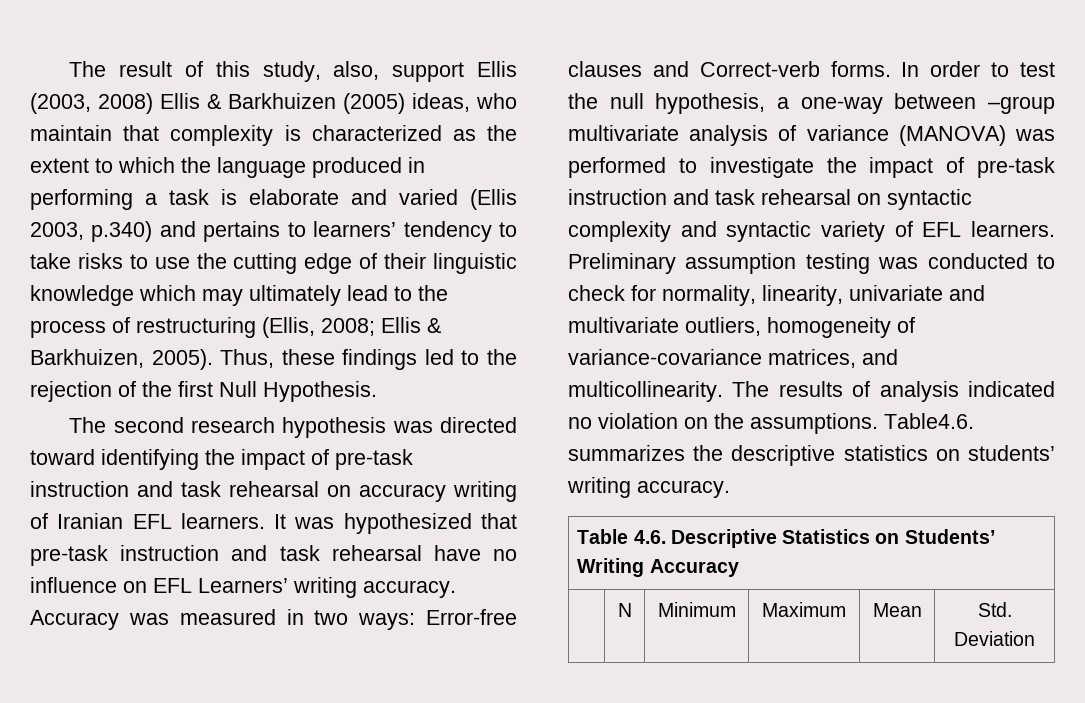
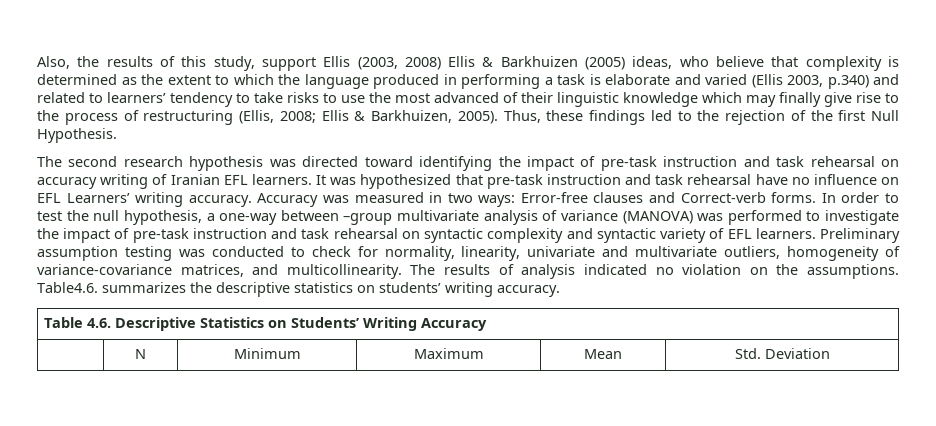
[69,61,173,77] The result -> [37,56,153,69] Also, the results
[333,61,380,80] also, -> (255, 63) none
[30,125,112,141] maintain -> [716,56,765,67] believe
[311,125,442,141] characterized -> [37,74,117,85] determined
[203,221,281,242] pertains -> [37,92,85,103] related
[233,253,353,274] cutting edge -> [395,92,499,103] most advanced
[249,285,388,306] ultimately lead -> [779,92,881,107] finally give rise

